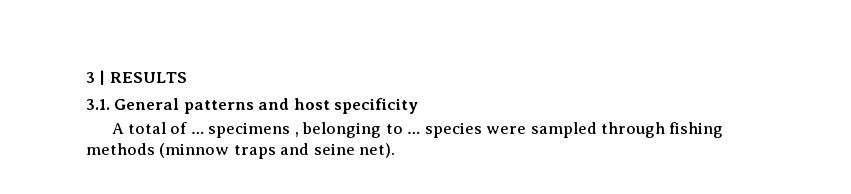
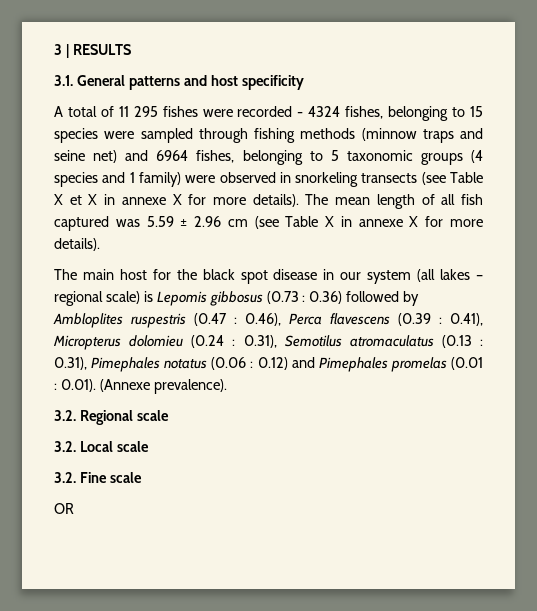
[190,122,421,138] … specimens , belonging to … -> [118,106,483,121] 11 295 fishes were recorded - 4324 fishes, belonging to 15
[359,143,396,158] net). -> [93,150,484,165] [54,172,484,187] [54,194,484,209] [54,216,483,231] [54,238,100,251] [54,269,483,284] [54,291,420,306] [53,313,483,328] [53,335,483,350] [54,357,483,372] [54,379,227,394] [54,410,169,425] [54,441,149,452] [54,472,142,483] [54,503,74,514] net) and 6964 fishes, belonging to 5 taxonomic groups (4 species and 1 family) were observed in snorkeling transects (see Table X et X in annexe X for more details). The mean length of all fish captured was 5.59 ± 2.96 cm (see Table X in annexe X for more details). // The main host for the black spot disease in our system (all lakes – regional scale) is Lepomis gibbosus (0.73 : 0.36) followed by Ambloplites ruspestris (0.47 : 0.46), Perca flavescens (0.39 : 0.41), Micropterus dolomieu (0.24 : 0.31), Semotilus atromaculatus (0.13 : 0.31), Pimephales notatus (0.06 : 0.12) and Pimephales promelas (0.01 : 0.01). (Annexe prevalence). // 3.2. Regional scale // 3.2. Local scale // 3.2. Fine scale // OR

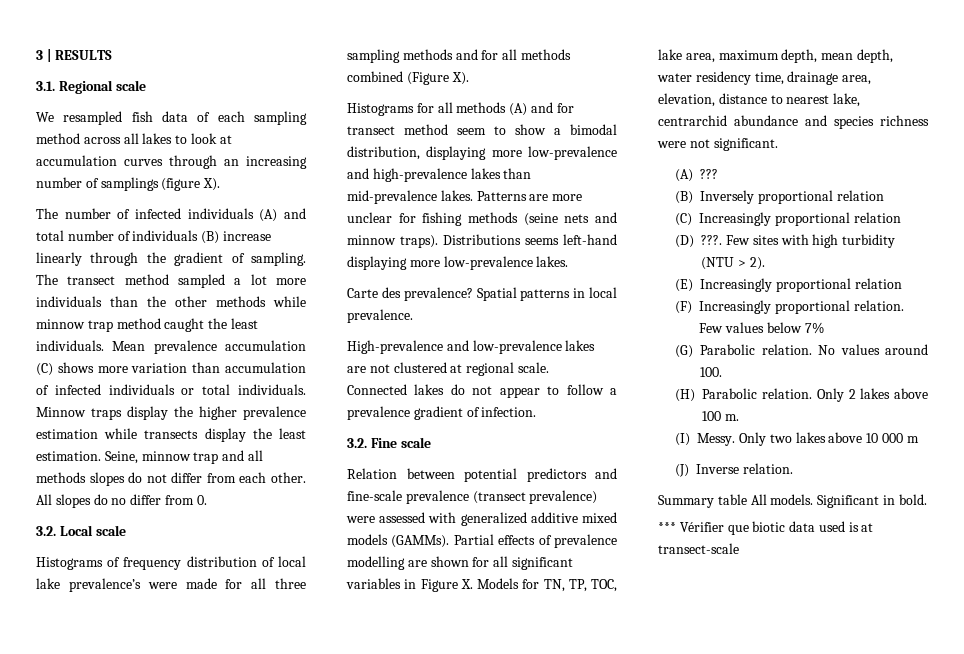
[76,75,304,90] [54,106,483,121] [54,128,483,143] [54,150,484,165] [54,172,484,187] [54,194,484,209] [54,216,483,231] [54,238,100,251] [54,269,483,284] [54,291,420,306] [53,313,483,328] [53,335,483,350] [54,357,483,372] [54,379,227,394] [54,410,169,425] [54,441,149,452] [54,472,142,483] [54,503,74,514] General patterns and host specificity // A total of 11 295 fishes were recorded - 4324 fishes, belonging to 15 species were sampled through fishing methods (minnow traps and seine net) and 6964 fishes, belonging to 5 taxonomic groups (4 species and 1 family) were observed in snorkeling transects (see Table X et X in annexe X for more details). The mean length of all fish captured was 5.59 ± 2.96 cm (see Table X in annexe X for more details). // The main host for the black spot disease in our system (all lakes – regional scale) is Lepomis gibbosus (0.73 : 0.36) followed by Ambloplites ruspestris (0.47 : 0.46), Perca flavescens (0.39 : 0.41), Micropterus dolomieu (0.24 : 0.31), Semotilus atromaculatus (0.13 : 0.31), Pimephales notatus (0.06 : 0.12) and Pimephales promelas (0.01 : 0.01). (Annexe prevalence). // 3.2. Regional scale // 3.2. Local scale // 3.2. Fine scale // OR -> [58,80,146,94] [36,111,307,125] [36,133,232,144] [36,155,307,169] [36,177,221,191] [36,208,306,222] [36,230,271,244] [36,252,306,266] [36,274,306,288] [36,296,306,307] [36,318,258,332] [36,340,306,354] [36,362,306,376] [36,384,306,395] [36,406,306,420] [36,428,306,442] [36,450,263,464] [36,472,306,486] [36,494,207,508] [36,525,126,536] [36,556,307,570] [36,578,306,592] [347,49,571,63] [347,71,469,85] [347,102,574,116] [347,124,617,135] [347,146,617,160] [347,168,532,182] [347,190,583,204] [347,212,617,226] [347,234,617,248] [347,256,569,270] [347,287,617,301] [347,309,413,323] [347,340,596,354] [347,362,549,376] [347,384,617,398] [347,406,537,420] [347,437,431,448] [347,468,617,482] [347,490,598,504] [346,512,617,526] [347,534,617,548] [347,556,573,570] [346,578,617,592] [658,49,893,63] [657,71,872,85] [658,93,861,107] [658,115,929,129] [657,138,778,151] [675,169,719,182] [675,190,884,204] [675,212,901,226] [675,234,896,248] [701,257,765,270] [675,278,902,292] [675,300,904,314] [699,322,824,334] [675,344,928,358] [700,367,723,377] [675,388,928,402] [702,411,740,421] [675,432,919,446] [675,463,794,477] [658,494,927,508] [658,521,874,535] [658,543,739,554] Regional scale // We resampled fish data of each sampling method across all lakes to look at accumulation curves through an increasing number of samplings (figure X). // The number of infected individuals (A) and total number of individuals (B) increase linearly through the gradient of sampling. The transect method sampled a lot more individuals than the other methods while minnow trap method caught the least individuals. Mean prevalence accumulation (C) shows more variation than accumulation of infected individuals or total individuals. Minnow traps display the higher prevalence estimation while transects display the least estimation. Seine, minnow trap and all methods slopes do not differ from each other. All slopes do no differ from 0. // 3.2. Local scale // Histograms of frequency distribution of local lake prevalence’s were made for all three sampling methods and for all methods combined (Figure X). // Histograms for all methods (A) and for transect method seem to show a bimodal distribution, displaying more low-prevalence and high-prevalence lakes than mid-prevalence lakes. Patterns are more unclear for fishing methods (seine nets and minnow traps). Distributions seems left-hand displaying more low-prevalence lakes. // Carte des prevalence? Spatial patterns in local prevalence. // High-prevalence and low-prevalence lakes are not clustered at regional scale. // Connected lakes do not appear to follow a prevalence gradient of infection. // 3.2. Fine scale // Relation between potential predictors and fine-scale prevalence (transect prevalence) were assessed with generalized additive mixed models (GAMMs). Partial effects of prevalence modelling are shown for all significant variables in Figure X. Models for TN, TP, TOC, lake area, maximum depth, mean depth, water residency time, drainage area, elevation, distance to nearest lake, centrarchid abundance and species richness were not significant. // (A) ??? // (B) Inversely proportional relation // (C) Increasingly proportional relation // (D) ???. Few sites with high turbidity (NTU > 2). // (E) Increasingly proportional relation // (F) Increasingly proportional relation. Few values below 7% // (G) Parabolic relation. No values around 100. // (H) Parabolic relation. Only 2 lakes above 100 m. // (I) Messy. Only two lakes above 10 000 m // (J) Inverse relation. // Summary table All models. Significant in bold. // *** Vérifier que biotic data used is at transect-scale

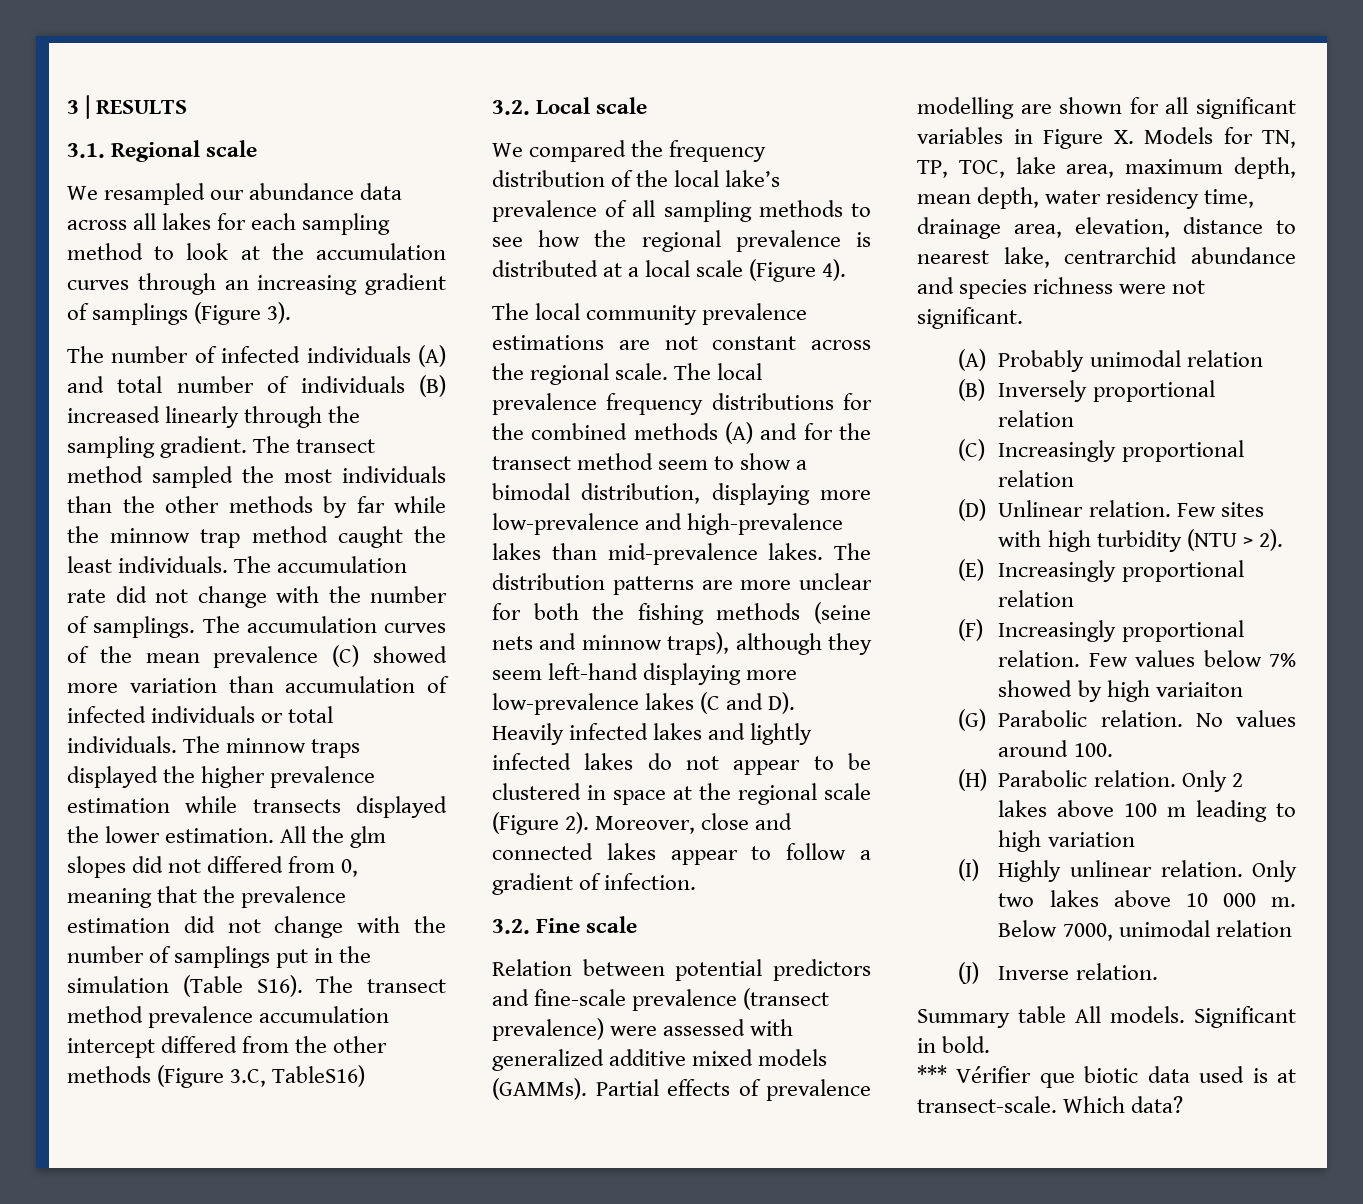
[131,111,307,125] [36,133,173,144] fish data of each sampling method across all lakes -> [210,183,403,200] [67,213,391,235] [67,243,143,260] our abundance data across all lakes for each sampling method
(232, 139) none -> [271,243,304,260] the
[36,177,221,191] number of samplings (figure X). -> [365,273,446,295] [67,302,292,325] gradient of samplings (Figure 3).
[222,231,271,241] increase -> [67,406,160,423] increased
[174,252,306,266] gradient of sampling. -> [67,436,248,458] sampling gradient.
[234,274,306,285] a lot more -> [242,466,332,483] the most
[273,296,306,307] while -> [323,496,446,518] [67,526,99,543] by far while the
[112,340,306,354] [36,362,94,376] Mean prevalence accumulation (C) shows -> [234,556,408,573] [67,586,447,608] [67,616,446,638] [67,645,447,668] The accumulation rate did not change with the number of samplings. The accumulation curves of the mean prevalence (C) showed
[36,406,168,420] Minnow traps display -> [183,736,361,758] [67,766,158,788] The minnow traps displayed
[204,428,306,442] [36,450,263,464] [36,472,306,486] [36,494,207,508] [36,525,126,536] [36,556,307,570] [36,578,306,592] [347,49,571,63] [347,71,469,85] [347,102,453,116] display the least estimation. Seine, minnow trap and all methods slopes do not differ from each other. All slopes do no differ from 0. // 3.2. Local scale // Histograms of frequency distribution of local lake prevalence’s were made for all three sampling methods and for all methods combined (Figure X). // Histograms for all -> [355,796,447,818] [67,826,387,848] [67,856,359,878] [67,886,347,908] [67,916,447,938] [67,946,372,968] [67,975,446,997] [67,1006,390,1028] [67,1036,388,1058] [67,1065,366,1088] [492,97,648,115] [492,140,767,162] [492,170,781,187] [492,200,871,222] [492,230,871,252] [492,259,847,282] [492,303,808,325] [492,335,871,350] [492,363,763,385] [492,393,872,415] [492,423,628,440] displayed the lower estimation. All the glm slopes did not differed from 0, meaning that the prevalence estimation did not change with the number of samplings put in the simulation (Table S16). The transect method prevalence accumulation intercept differed from the other methods (Figure 3.C, TableS16) // 3.2. Local scale // We compared the frequency distribution of the local lake’s prevalence of all sampling methods to see how the regional prevalence is distributed at a local scale (Figure 4). // The local community prevalence estimations are not constant across the regional scale. The local prevalence frequency distributions for the combined
(574, 108) none -> [838,423,871,440] the
[476,191,527,201] Patterns -> [834,543,871,560] [492,573,694,595] The distribution patterns
(416, 218) none -> [533,603,625,620] both the
[400,234,617,248] [347,256,569,270] [347,287,617,301] [347,309,413,323] [347,340,596,354] [347,362,549,376] [347,384,407,395] traps). Distributions seems left-hand displaying more low-prevalence lakes. // Carte des prevalence? Spatial patterns in local prevalence. // High-prevalence and low-prevalence lakes are not clustered at regional scale. // Connected -> [667,632,872,655] [492,663,798,685] [492,692,796,715] [492,723,813,745] [492,753,571,770] traps), although they seem left-hand displaying more low-prevalence lakes (C and D). Heavily infected lakes and lightly infected
(560, 390) none -> [848,753,871,770] [492,783,871,805] [492,812,793,835] [492,843,772,865] be clustered in space at the regional scale (Figure 2). Moreover, close and connected lakes appear to
[347,406,410,420] prevalence -> (871, 855) none
[700,169,719,179] ??? -> [998,350,1263,372] Probably unimodal relation
[701,235,723,245] ???. -> [998,500,1171,517] Unlinear relation.
(824, 328) none -> [998,680,1243,702] showed by high variaiton
[725,414,740,421] [675,433,736,446] m. // (I) Messy. -> [1167,800,1296,822] [998,830,1135,852] [957,859,1243,882] m leading to high variation // (I) Highly unlinear relation.
[906,436,919,443] m -> [1271,897,1296,907] [998,920,1292,941] m. Below 7000, unimodal relation
[658,543,739,554] transect-scale -> [917,1096,1184,1113] transect-scale. Which data?

